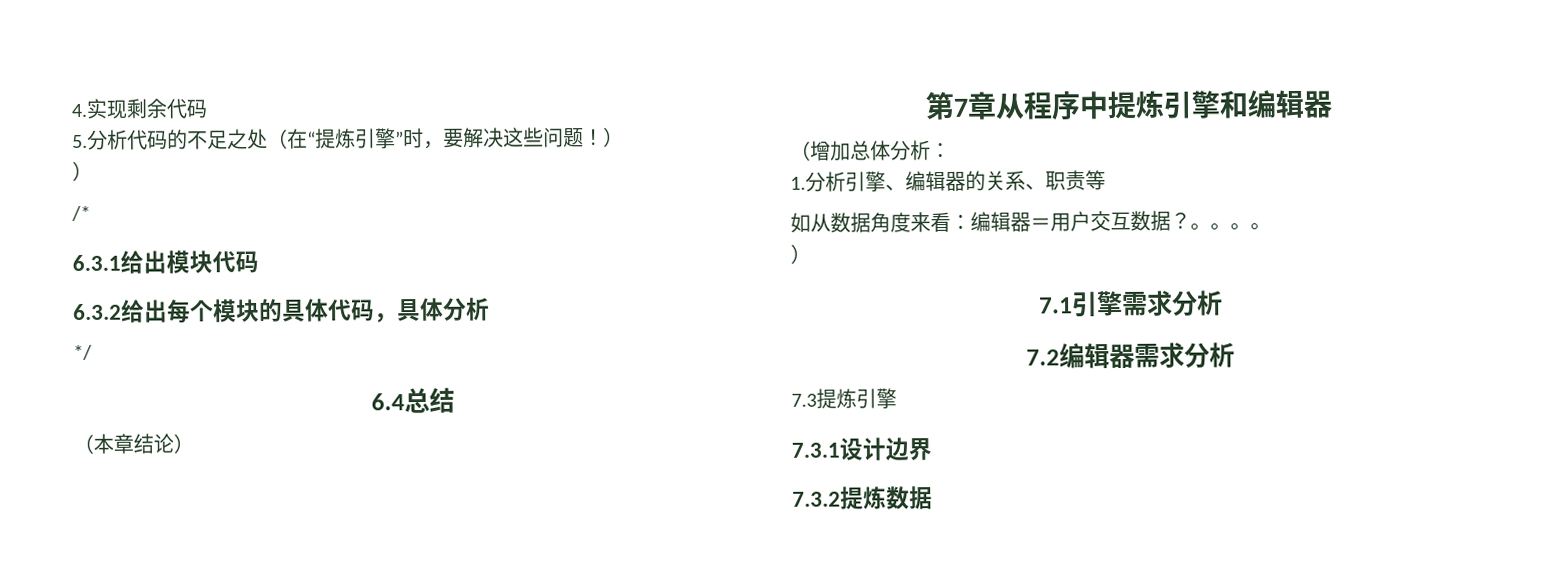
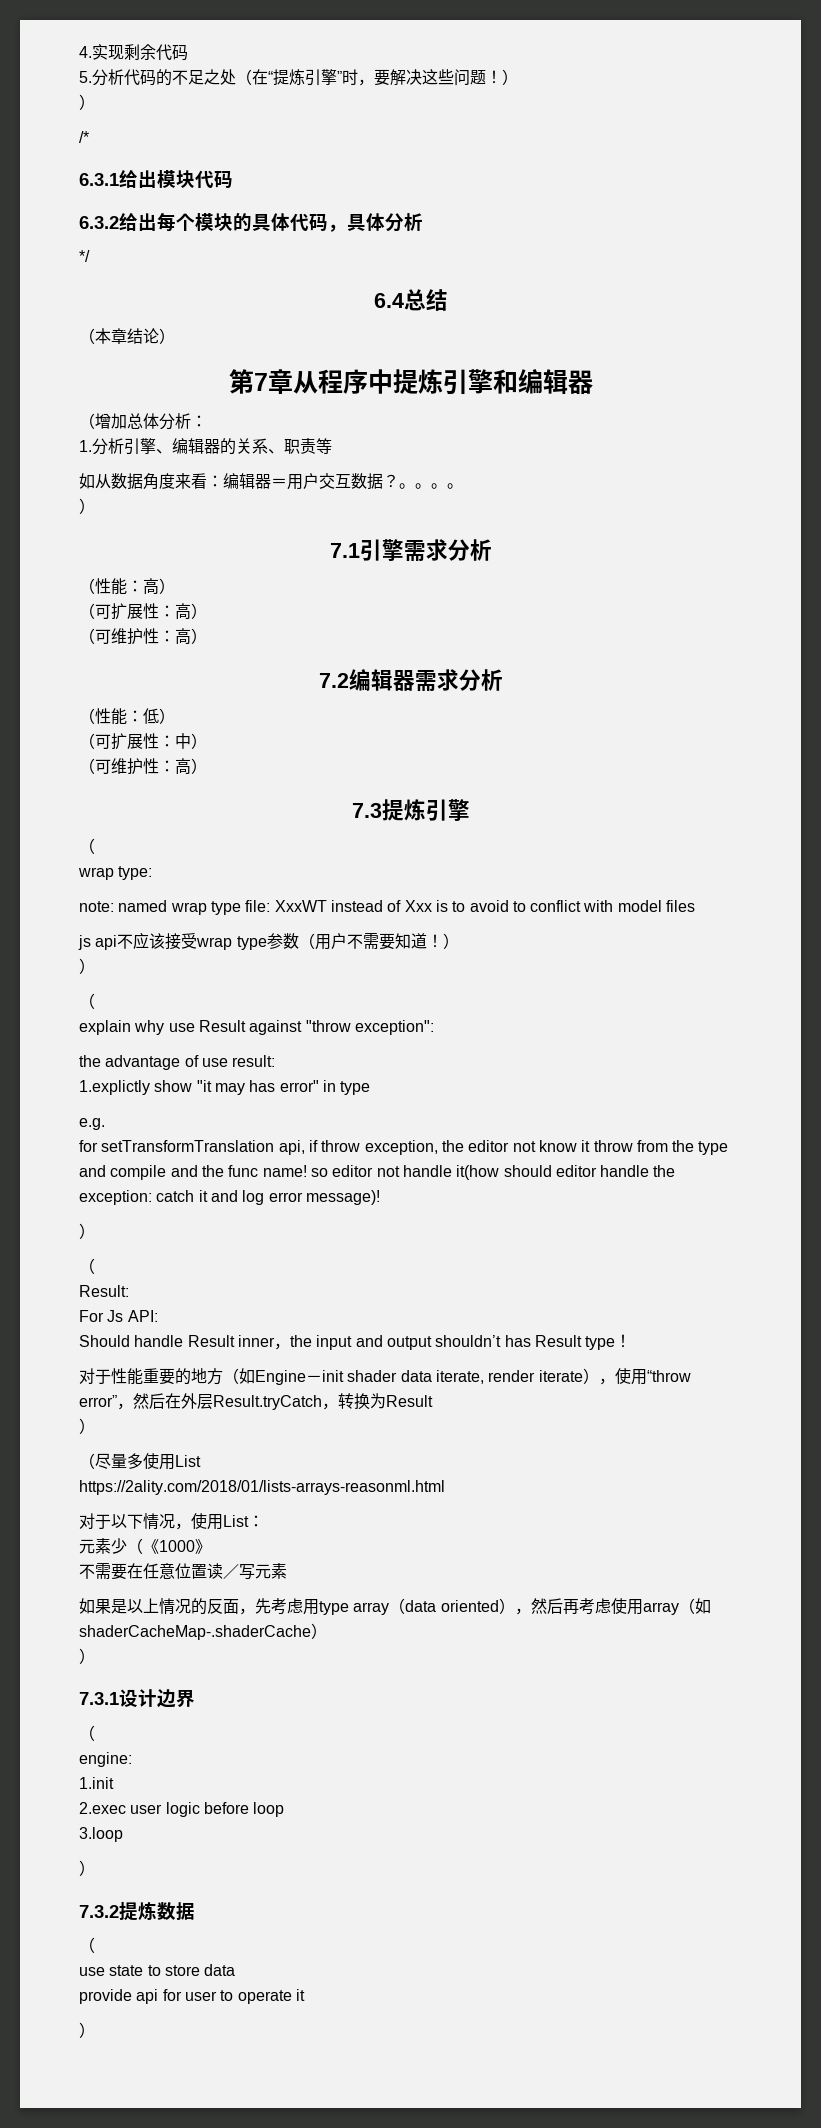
(1223, 303) none -> [79,578,175,595] [79,603,207,620] [79,628,207,645] // （性能：高） // （可扩展性：高） // （可维护性：高）
[791,388,897,409] [791,437,932,462] [792,486,933,510] 7.3提炼引擎 // 7.3.1设计边界 // 7.3.2提炼数据 -> [79,708,175,725] [79,733,207,750] [79,758,207,775] [351,799,470,821] [79,838,95,854] [78,866,153,880] [79,900,696,915] [78,932,459,950] [79,958,95,974] [79,993,95,1009] [79,1020,434,1035] [79,1055,276,1070] [79,1080,371,1095] [79,1118,105,1130] [79,1140,729,1155] [79,1165,676,1180] [79,1190,380,1205] [79,1223,95,1239] [79,1258,95,1274] [79,1285,129,1297] [79,1310,158,1322] [79,1334,632,1350] [79,1368,691,1385] [79,1393,433,1410] [79,1418,95,1434] [79,1453,201,1470] [79,1480,445,1495] [79,1513,264,1530] [79,1538,211,1554] [79,1563,287,1580] [79,1598,711,1615] [79,1623,327,1640] [79,1648,95,1664] [79,1689,195,1708] [79,1725,95,1741] [79,1752,132,1767] [79,1777,114,1789] [79,1802,285,1817] [79,1827,123,1842] [79,1860,95,1876] [79,1901,195,1921] [79,1937,95,1953] [79,1964,236,1976] [79,1989,305,2004] [79,2022,95,2038] （性能：低） // （可扩展性：中） // （可维护性：高） // 7.3提炼引擎 // （ // wrap type: // note: named wrap type file: XxxWT instead of Xxx is to avoid to conflict with model files // js api不应该接受wrap type参数（用户不需要知道！） // ） // （ // explain why use Result against "throw exception": // the advantage of use result: // 1.explictly show "it may has error" in type // e.g. // for setTransformTranslation api, if throw exception, the editor not know it throw from the type and compile and the func name! so editor not handle it(how should editor handle the exception: catch it and log error message)! // ） // （ // Result: // For Js API: // Should handle Result inner，the input and output shouldn’t has Result type！ // 对于性能重要的地方（如Engine－init shader data iterate, render iterate），使用“throw error”，然后在外层Result.tryCatch，转换为Result // ） // （尽量多使用List // https://2ality.com/2018/01/lists-arrays-reasonml.html // 对于以下情况，使用List： // 元素少（《1000》 // 不需要在任意位置读／写元素 // 如果是以上情况的反面，先考虑用type array（data oriented），然后再考虑使用array（如shaderCacheMap-.shaderCache） // ） // 7.3.1设计边界 // （ // engine: // 1.init // 2.exec user logic before loop // 3.loop // ） // 7.3.2提炼数据 // （ // use state to store data // provide api for user to operate it // ）

